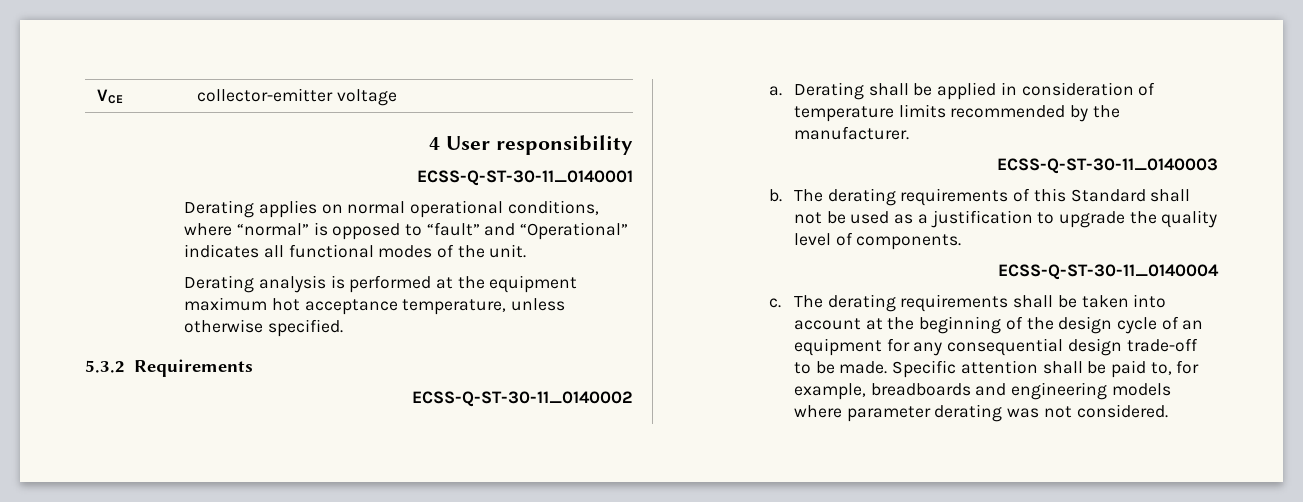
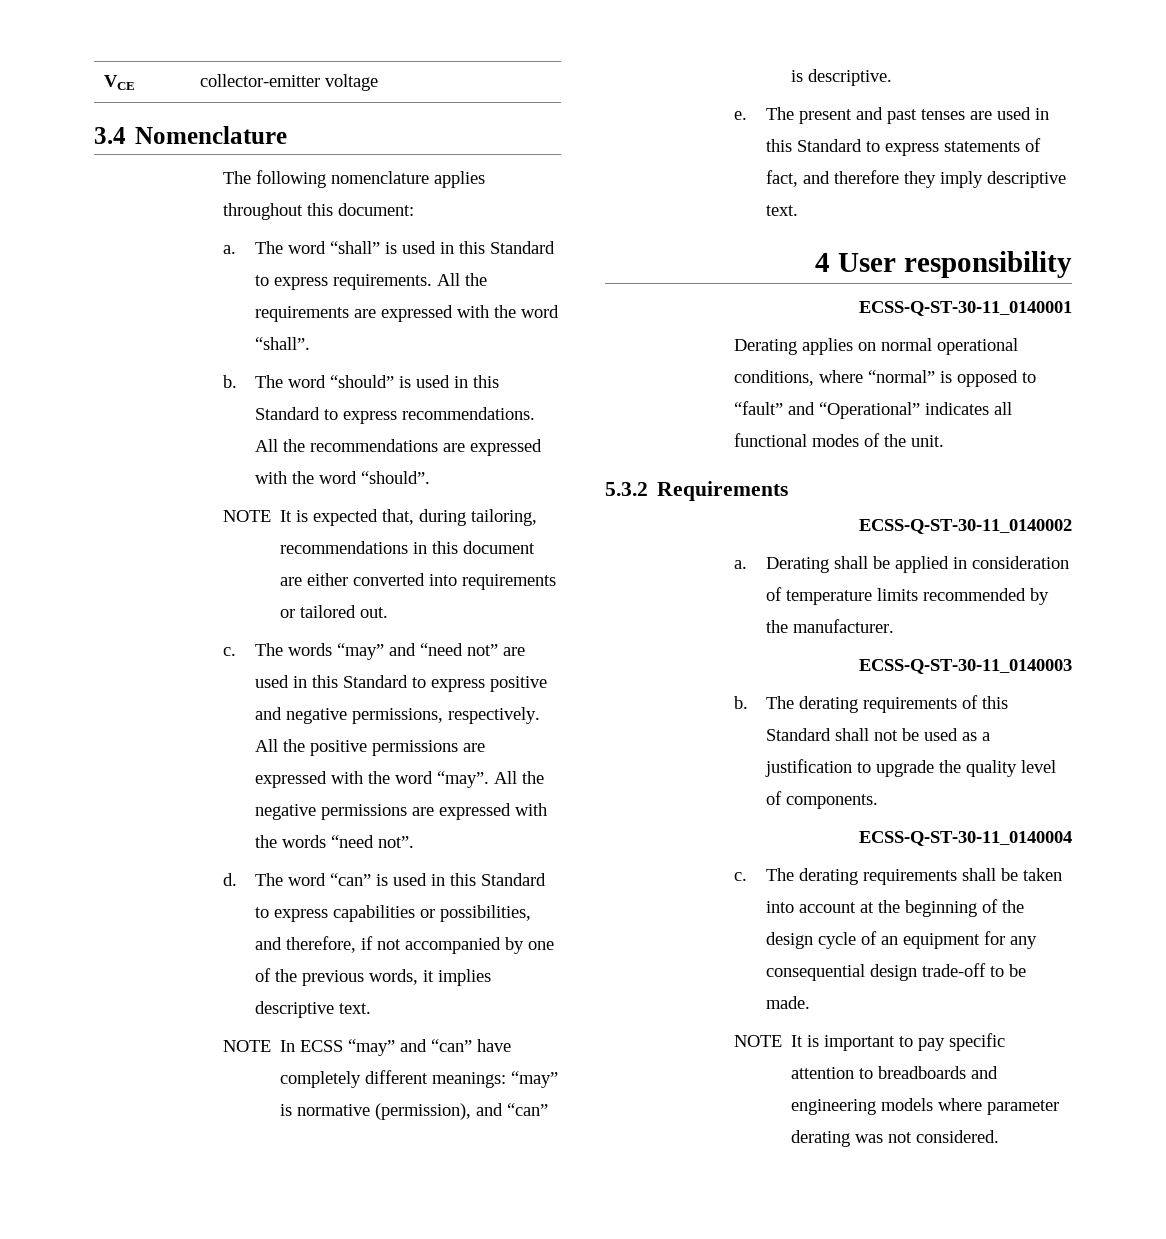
(397, 97) none -> [94,126,288,144] [223,170,486,188] [223,203,415,220] [223,241,556,254] [255,273,488,290] [255,305,560,322] [255,337,311,350] [223,375,500,388] [255,407,536,424] [255,439,543,456] [255,471,431,484] [223,509,538,526] [280,541,536,554] [280,573,557,590] [280,605,389,618] [223,643,526,660] [255,675,548,692] [255,707,541,724] [255,739,486,756] [255,771,545,788] [255,803,548,820] [255,835,415,848] [223,873,547,886] [255,905,532,922] [255,936,555,954] [255,968,492,986] [255,1001,372,1018] [223,1039,512,1056] [280,1070,559,1088] [280,1103,549,1120] [791,69,893,86] [734,107,1050,124] [766,138,1042,156] [766,170,1067,188] [766,205,799,216] // 3.4 Nomenclature // The following nomenclature applies throughout this document: // a. The word “shall” is used in this Standard to express requirements. All the requirements are expressed with the word “shall”. // b. The word “should” is used in this Standard to express recommendations. All the recommendations are expressed with the word “should”. // NOTE It is expected that, during tailoring, recommendations in this document are either converted into requirements or tailored out. // c. The words “may” and “need not” are used in this Standard to express positive and negative permissions, respectively. All the positive permissions are expressed with the word “may”. All the negative permissions are expressed with the words “need not”. // d. The word “can” is used in this Standard to express capabilities or possibilities, and therefore, if not accompanied by one of the previous words, it implies descriptive text. // NOTE In ECSS “may” and “can” have completely different meanings: “may” is normative (permission), and “can” is descriptive. // e. The present and past tenses are used in this Standard to express statements of fact, and therefore they imply descriptive text.
[184,275,578,293] [184,297,566,315] [184,319,343,337] // Derating analysis is performed at the equipment maximum hot acceptance temperature, unless otherwise specified. -> (945, 441) none
[892,360,1200,378] [793,383,866,400] Specific attention shall be paid to, for example, -> [734,1033,1006,1051] [791,1067,874,1079] // NOTE It is important to pay specific attention to

